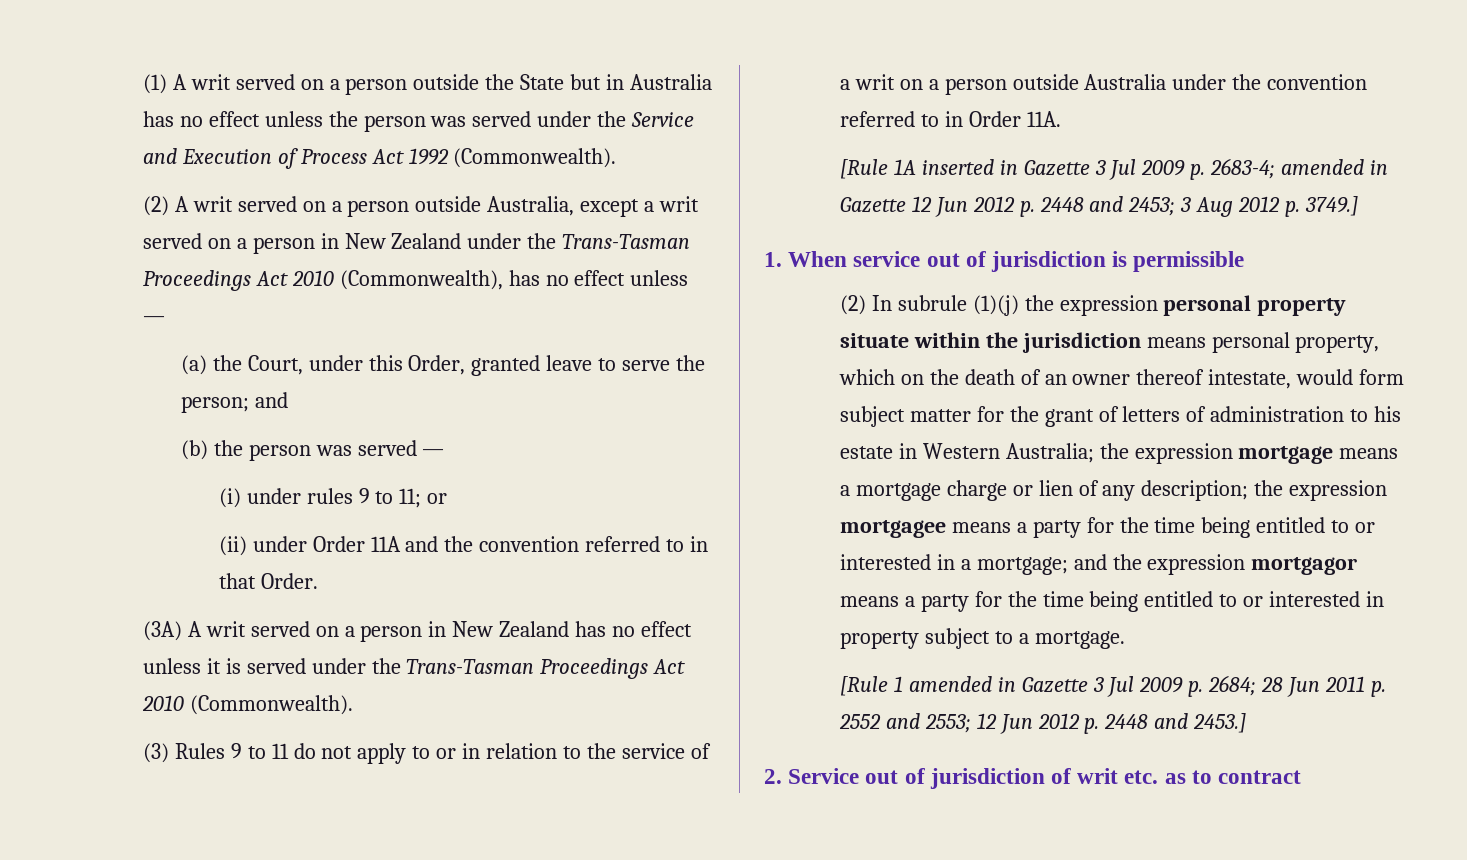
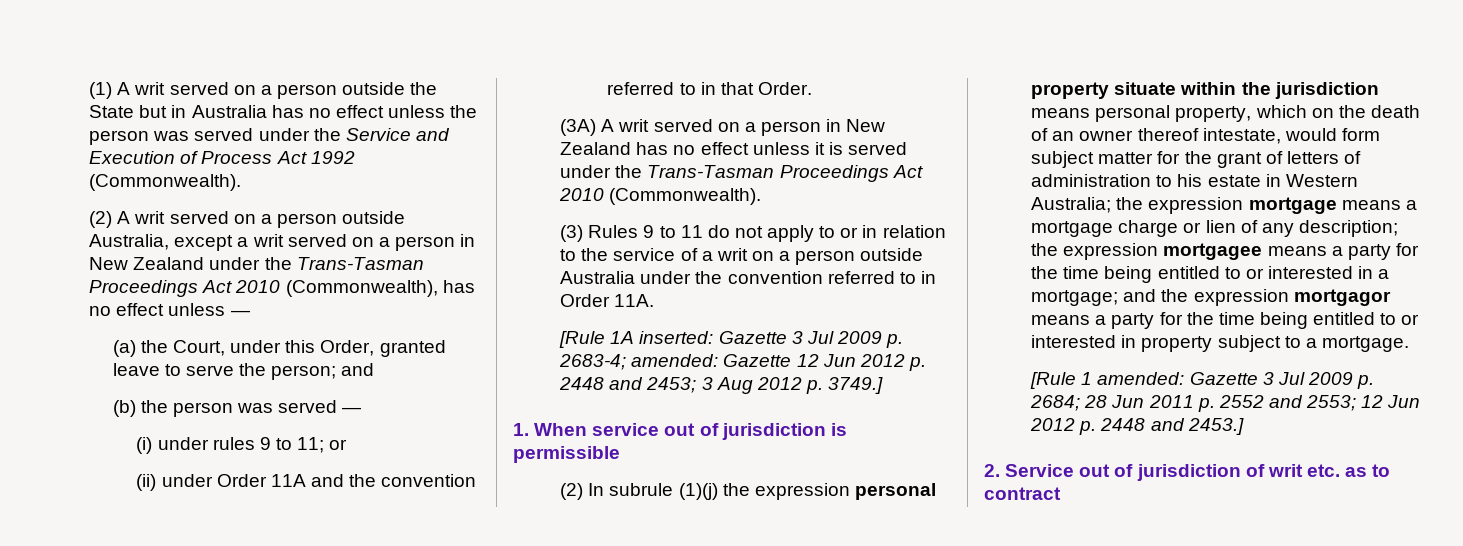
[921,159,1018,175] inserted in -> [639,331,714,344] inserted:
[1281,159,1389,175] amended in -> [631,354,719,367] amended:
[908,676,1016,692] amended in -> [1097,372,1185,385] amended:

